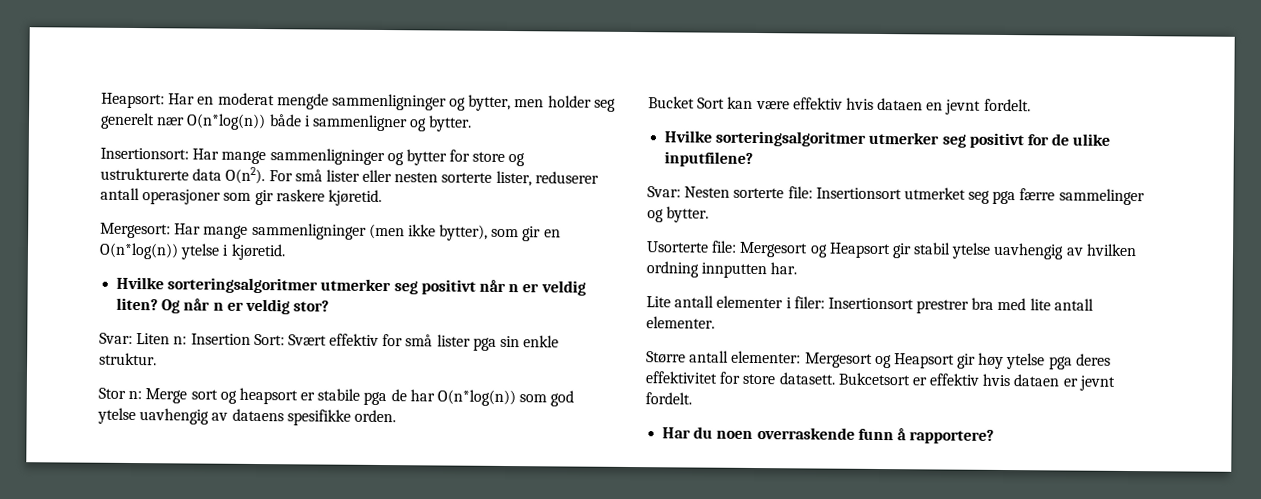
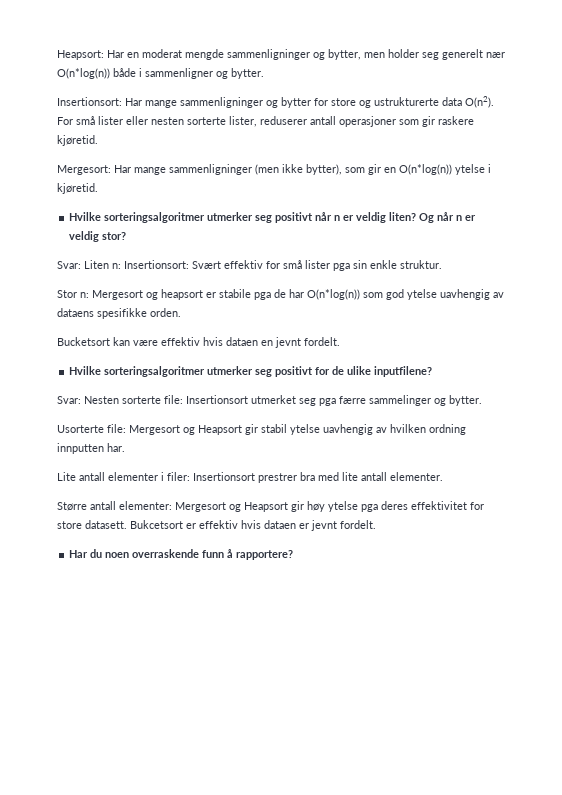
[190,333,285,346] Insertion Sort: -> [124,260,189,269] Insertionsort:
[145,388,218,404] Merge sort -> [92,290,143,300] Mergesort
[648,96,726,109] Bucket Sort -> [57,337,110,346] Bucketsort

